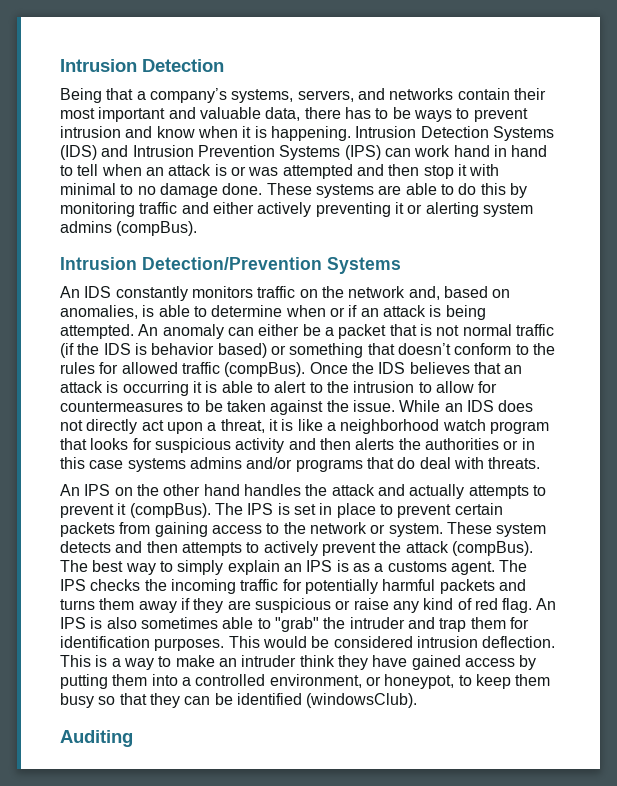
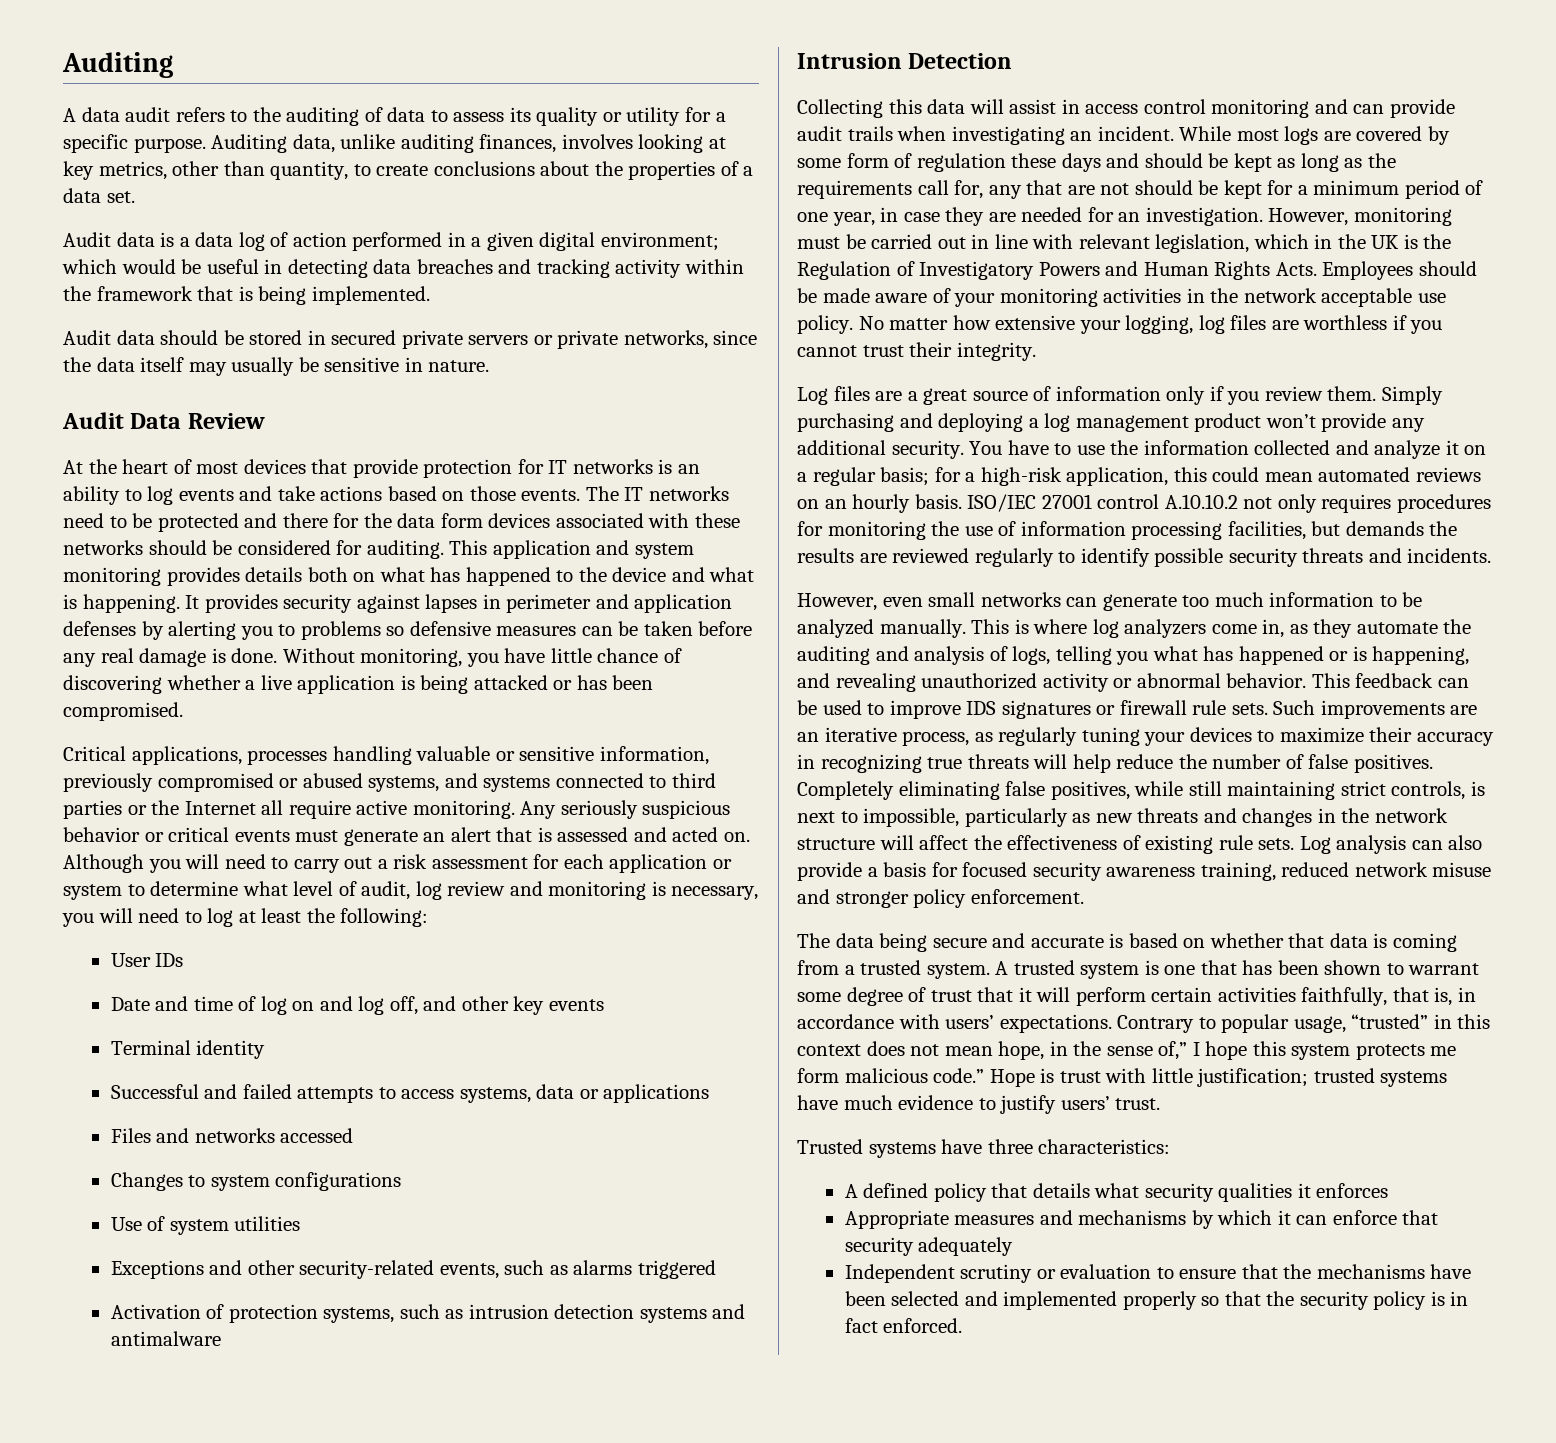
[60,59,224,72] [60,88,546,103] [60,107,528,122] [60,126,554,141] [60,145,548,160] [60,164,500,179] [60,183,527,198] [60,202,533,217] [60,221,198,236] [60,257,401,274] [60,286,511,301] [60,305,486,320] [60,324,554,339] [60,343,555,358] [60,362,523,377] [60,381,498,396] [60,400,534,415] [60,419,549,434] [60,438,535,453] [60,457,541,472] [60,484,546,499] [60,503,503,518] [60,522,547,537] [60,541,533,556] [60,560,528,575] [60,579,526,594] [60,598,557,613] [60,617,529,632] [60,636,556,651] [60,655,537,670] [60,674,551,689] [60,693,418,708] [60,730,133,747] Intrusion Detection // Being that a company’s systems, servers, and networks contain their most important and valuable data, there has to be ways to prevent intrusion and know when it is happening. Intrusion Detection Systems (IDS) and Intrusion Prevention Systems (IPS) can work hand in hand to tell when an attack is or was attempted and then stop it with minimal to no damage done. These systems are able to do this by monitoring traffic and either actively preventing it or alerting system admins (compBus). // Intrusion Detection/Prevention Systems // An IDS constantly monitors traffic on the network and, based on anomalies, is able to determine when or if an attack is being attempted. An anomaly can either be a packet that is not normal traffic (if the IDS is behavior based) or something that doesn’t conform to the rules for allowed traffic (compBus). Once the IDS believes that an attack is occurring it is able to alert to the intrusion to allow for countermeasures to be taken against the issue. While an IDS does not directly act upon a threat, it is like a neighborhood watch program that looks for suspicious activity and then alerts the authorities or in this case systems admins and/or programs that do deal with threats. // An IPS on the other hand handles the attack and actually attempts to prevent it (compBus). The IPS is set in place to prevent certain packets from gaining access to the network or system. These system detects and then attempts to actively prevent the attack (compBus). The best way to simply explain an IPS is as a customs agent. The IPS checks the incoming traffic for potentially harmful packets and turns them away if they are suspicious or raise any kind of red flag. An IPS is also sometimes able to "grab" the intruder and trap them for identification purposes. This would be considered intrusion deflection. This is a way to make an intruder think they have gained access by putting them into a controlled environment, or honeypot, to keep them busy so that they can be identified (windowsClub). // Auditing -> [62,52,173,78] [63,107,726,126] [63,134,726,153] [63,161,754,180] [63,188,135,203] [63,232,719,251] [62,259,744,278] [63,286,430,305] [63,330,758,349] [63,357,490,376] [62,412,265,429] [63,459,700,478] [63,486,729,505] [63,513,740,532] [63,540,694,559] [63,567,755,586] [63,594,733,613] [63,621,753,640] [63,648,682,667] [63,675,654,694] [63,702,183,721] [63,746,709,765] [63,773,716,792] [63,800,731,819] [63,827,750,846] [63,854,732,873] [63,881,759,900] [62,908,429,927] [110,953,184,967] [110,996,605,1015] [110,1040,266,1059] [110,1084,710,1103] [110,1128,354,1143] [110,1172,402,1191] [110,1216,301,1235] [110,1260,716,1279] [110,1304,746,1323] [110,1331,221,1346] [797,53,1013,69] [797,99,1455,118] [797,126,1450,145] [797,153,1396,172] [797,180,1484,199] [797,207,1452,226] [797,234,1452,253] [797,261,1477,280] [797,288,1446,307] [797,315,1443,334] [797,342,1036,361] [797,386,1443,405] [797,413,1425,432] [797,440,1487,459] [797,467,1481,486] [797,494,1491,513] [797,521,1458,540] [797,548,1492,567] [797,592,1423,611] [797,619,1472,638] [797,646,1470,665] [797,673,1469,692] [797,700,1478,719] [797,727,1494,746] [797,754,1433,773] [797,781,1485,800] [797,808,1448,827] [797,835,1483,854] [797,862,1492,881] [797,889,1084,908] [797,933,1457,952] [797,960,1480,979] [797,987,1476,1006] [797,1014,1491,1033] [797,1041,1457,1060] [797,1068,1448,1087] [797,1095,1161,1114] [797,1139,1171,1158] [844,1183,1389,1202] [844,1210,1439,1229] [844,1237,1014,1256] [844,1264,1472,1283] [844,1291,1469,1310] [844,1318,963,1333] Auditing // A data audit refers to the auditing of data to assess its quality or utility for a specific purpose. Auditing data, unlike auditing finances, involves looking at key metrics, other than quantity, to create conclusions about the properties of a data set. // Audit data is a data log of action performed in a given digital environment; which would be useful in detecting data breaches and tracking activity within the framework that is being implemented. // Audit data should be stored in secured private servers or private networks, since the data itself may usually be sensitive in nature. // Audit Data Review // At the heart of most devices that provide protection for IT networks is an ability to log events and take actions based on those events. The IT networks need to be protected and there for the data form devices associated with these networks should be considered for auditing. This application and system monitoring provides details both on what has happened to the device and what is happening. It provides security against lapses in perimeter and application defenses by alerting you to problems so defensive measures can be taken before any real damage is done. Without monitoring, you have little chance of discovering whether a live application is being attacked or has been compromised. // Critical applications, processes handling valuable or sensitive information, previously compromised or abused systems, and systems connected to third parties or the Internet all require active monitoring. Any seriously suspicious behavior or critical events must generate an alert that is assessed and acted on. Although you will need to carry out a risk assessment for each application or system to determine what level of audit, log review and monitoring is necessary, you will need to log at least the following: // User IDs // Date and time of log on and log off, and other key events // Terminal identity // Successful and failed attempts to access systems, data or applications // Files and networks accessed // Changes to system configurations // Use of system utilities // Exceptions and other security-related events, such as alarms triggered // Activation of protection systems, such as intrusion detection systems and antimalware // Intrusion Detection // Collecting this data will assist in access control monitoring and can provide audit trails when investigating an incident. While most logs are covered by some form of regulation these days and should be kept as long as the requirements call for, any that are not should be kept for a minimum period of one year, in case they are needed for an investigation. However, monitoring must be carried out in line with relevant legislation, which in the UK is the Regulation of Investigatory Powers and Human Rights Acts. Employees should be made aware of your monitoring activities in the network acceptable use policy. No matter how extensive your logging, log files are worthless if you cannot trust their integrity. // Log files are a great source of information only if you review them. Simply purchasing and deploying a log management product won’t provide any additional security. You have to use the information collected and analyze it on a regular basis; for a high-risk application, this could mean automated reviews on an hourly basis. ISO/IEC 27001 control A.10.10.2 not only requires procedures for monitoring the use of information processing facilities, but demands the results are reviewed regularly to identify possible security threats and incidents. // However, even small networks can generate too much information to be analyzed manually. This is where log analyzers come in, as they automate the auditing and analysis of logs, telling you what has happened or is happening, and revealing unauthorized activity or abnormal behavior. This feedback can be used to improve IDS signatures or firewall rule sets. Such improvements are an iterative process, as regularly tuning your devices to maximize their accuracy in recognizing true threats will help reduce the number of false positives. Completely eliminating false positives, while still maintaining strict controls, is next to impossible, particularly as new threats and changes in the network structure will affect the effectiveness of existing rule sets. Log analysis can also provide a basis for focused security awareness training, reduced network misuse and stronger policy enforcement. // The data being secure and accurate is based on whether that data is coming from a trusted system. A trusted system is one that has been shown to warrant some degree of trust that it will perform certain activities faithfully, that is, in accordance with users’ expectations. Contrary to popular usage, “trusted” in this context does not mean hope, in the sense of,” I hope this system protects me form malicious code.” Hope is trust with little justification; trusted systems have much evidence to justify users’ trust. // Trusted systems have three characteristics: // A defined policy that details what security qualities it enforces // Appropriate measures and mechanisms by which it can enforce that security adequately // Independent scrutiny or evaluation to ensure that the mechanisms have been selected and implemented properly so that the security policy is in fact enforced.

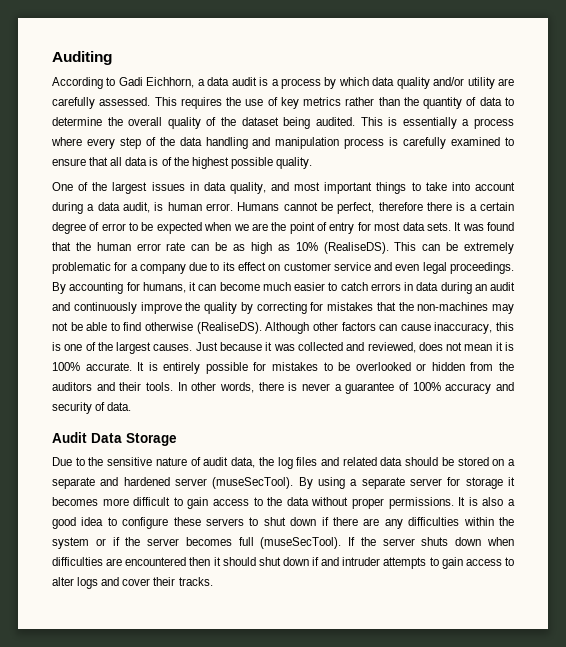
[63,107,726,126] [63,134,726,153] [63,161,754,180] [63,188,135,203] [63,232,719,251] [62,259,744,278] [63,286,430,305] [63,330,758,349] [63,357,490,376] [62,412,265,429] [63,459,700,478] [63,486,729,505] [63,513,740,532] [63,540,694,559] [63,567,755,586] [63,594,733,613] [63,621,753,640] [63,648,682,667] [63,675,654,694] [63,702,183,721] [63,746,709,765] [63,773,716,792] [63,800,731,819] [63,827,750,846] [63,854,732,873] [63,881,759,900] [62,908,429,927] [110,953,184,967] [110,996,605,1015] [110,1040,266,1059] [110,1084,710,1103] [110,1128,354,1143] [110,1172,402,1191] [110,1216,301,1235] [110,1260,716,1279] [110,1304,746,1323] [110,1331,221,1346] [797,53,1013,69] [797,99,1455,118] [797,126,1450,145] [797,153,1396,172] [797,180,1484,199] [797,207,1452,226] [797,234,1452,253] [797,261,1477,280] [797,288,1446,307] [797,315,1443,334] [797,342,1036,361] [797,386,1443,405] [797,413,1425,432] [797,440,1487,459] [797,467,1481,486] [797,494,1491,513] [797,521,1458,540] [797,548,1492,567] [797,592,1423,611] [797,619,1472,638] [797,646,1470,665] [797,673,1469,692] [797,700,1478,719] [797,727,1494,746] [797,754,1433,773] [797,781,1485,800] [797,808,1448,827] [797,835,1483,854] [797,862,1492,881] [797,889,1084,908] [797,933,1457,952] [797,960,1480,979] [797,987,1476,1006] [797,1014,1491,1033] [797,1041,1457,1060] [797,1068,1448,1087] [797,1095,1161,1114] [797,1139,1171,1158] [844,1183,1389,1202] [844,1210,1439,1229] [844,1237,1014,1256] [844,1264,1472,1283] [844,1291,1469,1310] [844,1318,963,1333] A data audit refers to the auditing of data to assess its quality or utility for a specific purpose. Auditing data, unlike auditing finances, involves looking at key metrics, other than quantity, to create conclusions about the properties of a data set. // Audit data is a data log of action performed in a given digital environment; which would be useful in detecting data breaches and tracking activity within the framework that is being implemented. // Audit data should be stored in secured private servers or private networks, since the data itself may usually be sensitive in nature. // Audit Data Review // At the heart of most devices that provide protection for IT networks is an ability to log events and take actions based on those events. The IT networks need to be protected and there for the data form devices associated with these networks should be considered for auditing. This application and system monitoring provides details both on what has happened to the device and what is happening. It provides security against lapses in perimeter and application defenses by alerting you to problems so defensive measures can be taken before any real damage is done. Without monitoring, you have little chance of discovering whether a live application is being attacked or has been compromised. // Critical applications, processes handling valuable or sensitive information, previously compromised or abused systems, and systems connected to third parties or the Internet all require active monitoring. Any seriously suspicious behavior or critical events must generate an alert that is assessed and acted on. Although you will need to carry out a risk assessment for each application or system to determine what level of audit, log review and monitoring is necessary, you will need to log at least the following: // User IDs // Date and time of log on and log off, and other key events // Terminal identity // Successful and failed attempts to access systems, data or applications // Files and networks accessed // Changes to system configurations // Use of system utilities // Exceptions and other security-related events, such as alarms triggered // Activation of protection systems, such as intrusion detection systems and antimalware // Intrusion Detection // Collecting this data will assist in access control monitoring and can provide audit trails when investigating an incident. While most logs are covered by some form of regulation these days and should be kept as long as the requirements call for, any that are not should be kept for a minimum period of one year, in case they are needed for an investigation. However, monitoring must be carried out in line with relevant legislation, which in the UK is the Regulation of Investigatory Powers and Human Rights Acts. Employees should be made aware of your monitoring activities in the network acceptable use policy. No matter how extensive your logging, log files are worthless if you cannot trust their integrity. // Log files are a great source of information only if you review them. Simply purchasing and deploying a log management product won’t provide any additional security. You have to use the information collected and analyze it on a regular basis; for a high-risk application, this could mean automated reviews on an hourly basis. ISO/IEC 27001 control A.10.10.2 not only requires procedures for monitoring the use of information processing facilities, but demands the results are reviewed regularly to identify possible security threats and incidents. // However, even small networks can generate too much information to be analyzed manually. This is where log analyzers come in, as they automate the auditing and analysis of logs, telling you what has happened or is happening, and revealing unauthorized activity or abnormal behavior. This feedback can be used to improve IDS signatures or firewall rule sets. Such improvements are an iterative process, as regularly tuning your devices to maximize their accuracy in recognizing true threats will help reduce the number of false positives. Completely eliminating false positives, while still maintaining strict controls, is next to impossible, particularly as new threats and changes in the network structure will affect the effectiveness of existing rule sets. Log analysis can also provide a basis for focused security awareness training, reduced network misuse and stronger policy enforcement. // The data being secure and accurate is based on whether that data is coming from a trusted system. A trusted system is one that has been shown to warrant some degree of trust that it will perform certain activities faithfully, that is, in accordance with users’ expectations. Contrary to popular usage, “trusted” in this context does not mean hope, in the sense of,” I hope this system protects me form malicious code.” Hope is trust with little justification; trusted systems have much evidence to justify users’ trust. // Trusted systems have three characteristics: // A defined policy that details what security qualities it enforces // Appropriate measures and mechanisms by which it can enforce that security adequately // Independent scrutiny or evaluation to ensure that the mechanisms have been selected and implemented properly so that the security policy is in fact enforced. -> [52,77,514,89] [52,97,514,109] [52,117,515,129] [51,137,514,149] [52,157,312,169] [52,182,515,194] [52,202,514,214] [52,222,514,234] [52,242,514,254] [52,262,514,274] [52,282,515,294] [52,302,514,314] [52,322,515,334] [52,342,514,354] [52,362,514,374] [52,382,514,394] [52,402,132,414] [52,432,177,446] [52,457,515,469] [52,477,515,489] [52,497,516,509] [52,517,514,529] [52,537,514,549] [52,557,514,569] [52,577,213,589] According to Gadi Eichhorn, a data audit is a process by which data quality and/or utility are carefully assessed. This requires the use of key metrics rather than the quantity of data to determine the overall quality of the dataset being audited. This is essentially a process where every step of the data handling and manipulation process is carefully examined to ensure that all data is of the highest possible quality. // One of the largest issues in data quality, and most important things to take into account during a data audit, is human error. Humans cannot be perfect, therefore there is a certain degree of error to be expected when we are the point of entry for most data sets. It was found that the human error rate can be as high as 10% (RealiseDS). This can be extremely problematic for a company due to its effect on customer service and even legal proceedings. By accounting for humans, it can become much easier to catch errors in data during an audit and continuously improve the quality by correcting for mistakes that the non-machines may not be able to find otherwise (RealiseDS). Although other factors can cause inaccuracy, this is one of the largest causes. Just because it was collected and reviewed, does not mean it is 100% accurate. It is entirely possible for mistakes to be overlooked or hidden from the auditors and their tools. In other words, there is never a guarantee of 100% accuracy and security of data. // Audit Data Storage // Due to the sensitive nature of audit data, the log files and related data should be stored on a separate and hardened server (museSecTool). By using a separate server for storage it becomes more difficult to gain access to the data without proper permissions. It is also a good idea to configure these servers to shut down if there are any difficulties within the system or if the server becomes full (museSecTool). If the server shuts down when difficulties are encountered then it should shut down if and intruder attempts to gain access to alter logs and cover their tracks.

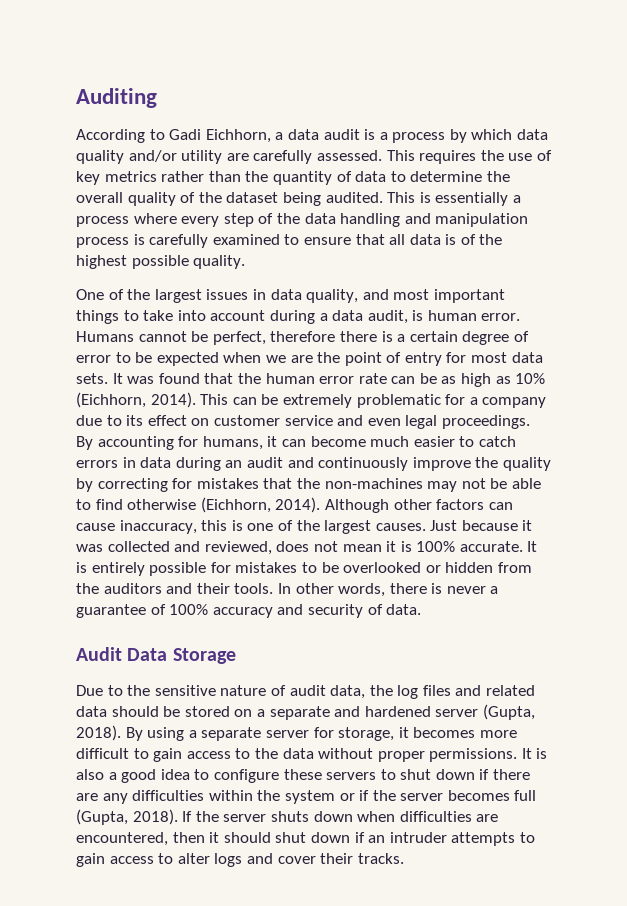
[323,242,389,254] (RealiseDS). -> [76,392,196,408] (Eichhorn, 2014).
[196,322,262,334] (RealiseDS). -> [200,497,321,513] (Eichhorn, 2014).
[212,477,294,489] (museSecTool). -> [482,704,535,720] [76,725,121,741] (Gupta, 2018).
[465,477,503,489] storage -> [338,727,395,741] storage,
[260,537,342,549] (museSecTool). -> [76,809,178,825] (Gupta, 2018).
[125,557,187,566] encountered -> [76,832,168,846] encountered,
[321,557,340,566] and -> [368,835,386,843] an

